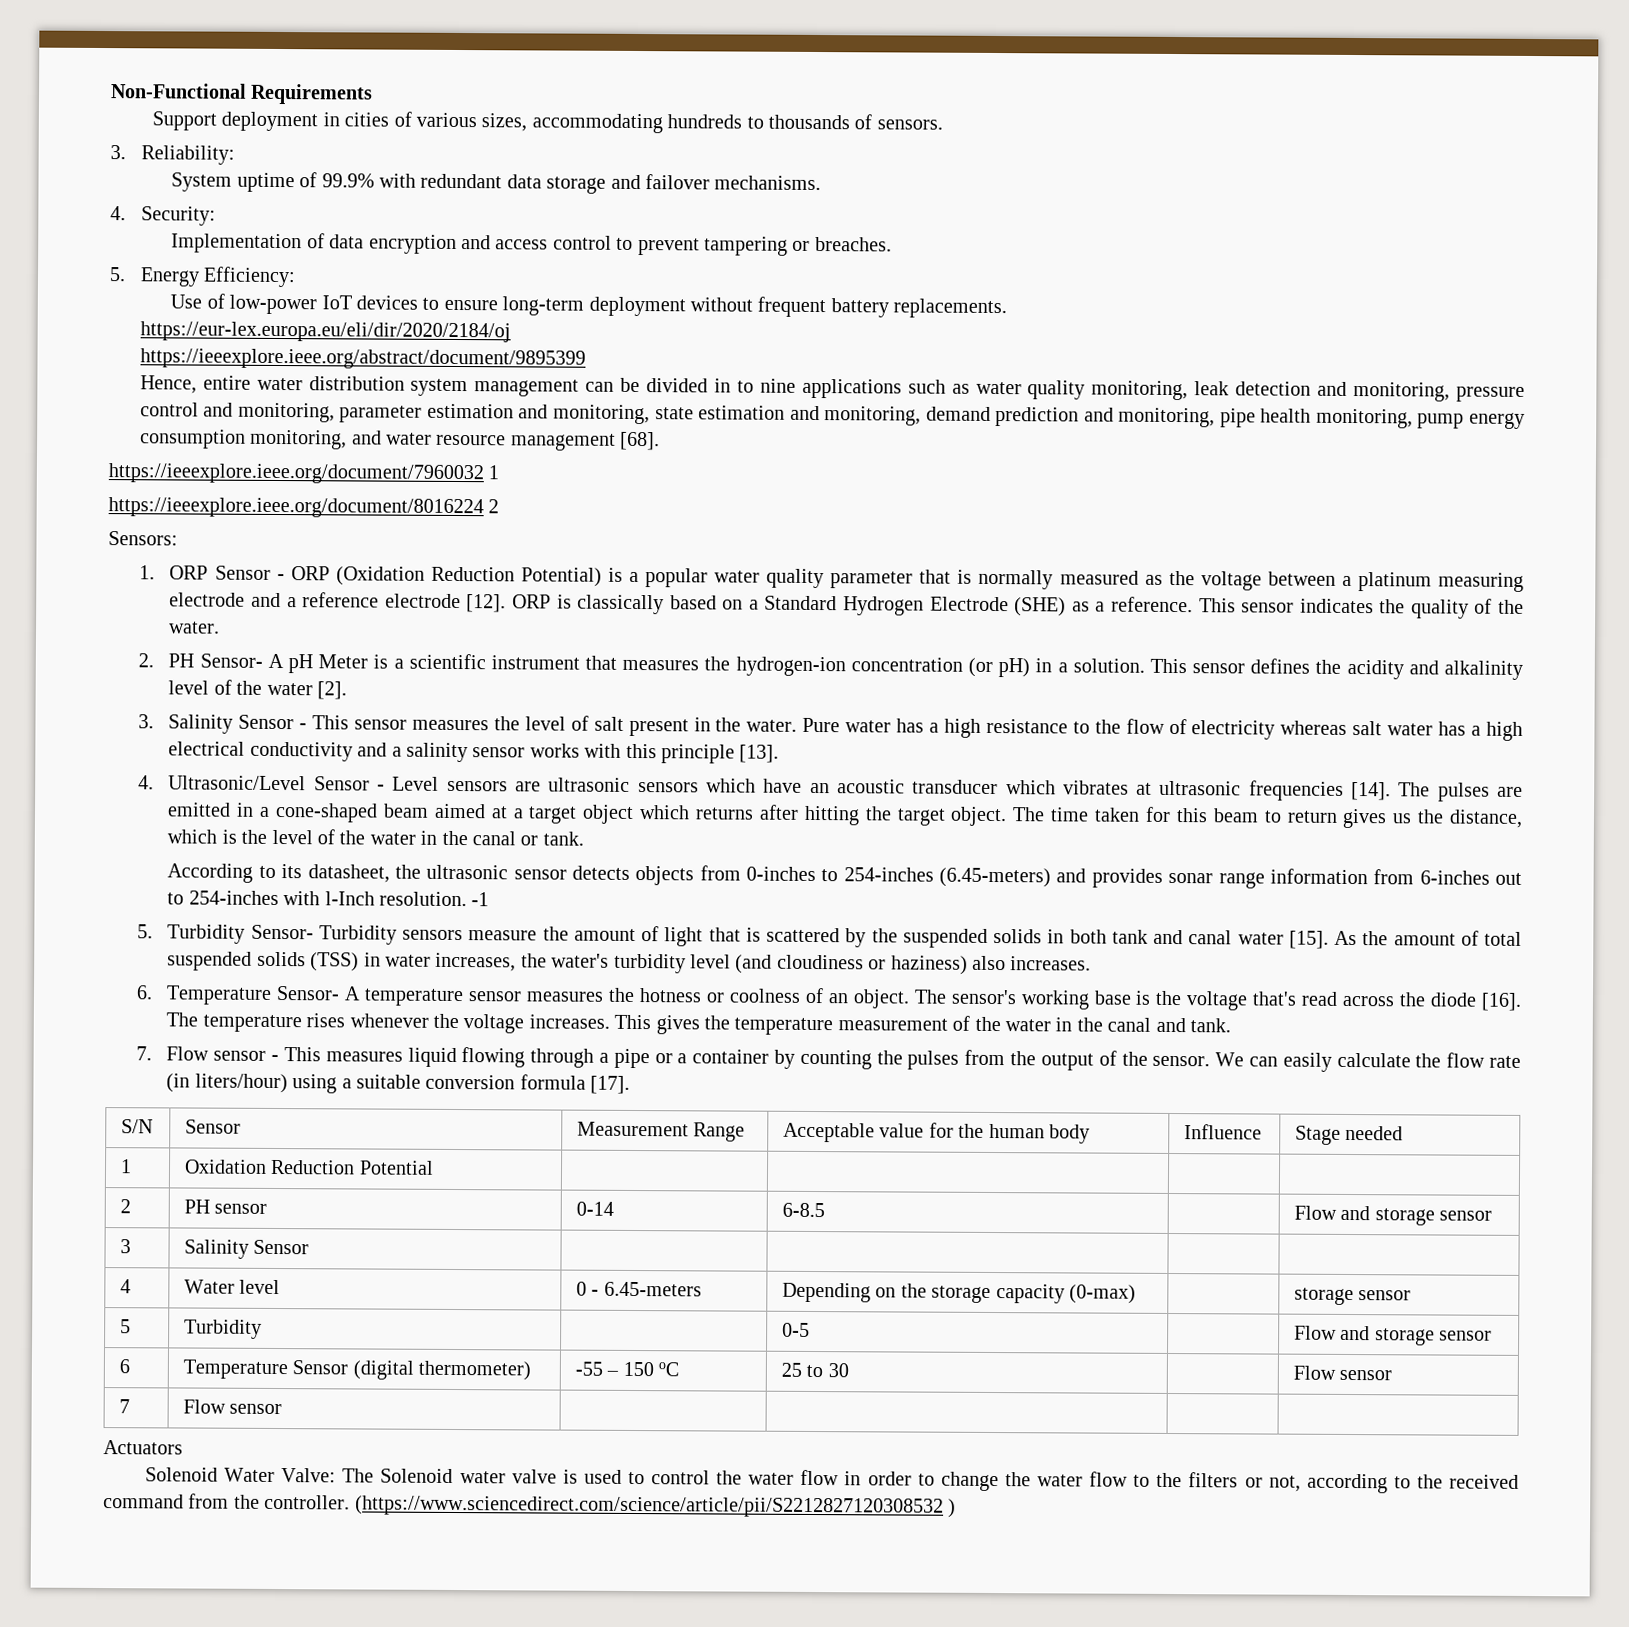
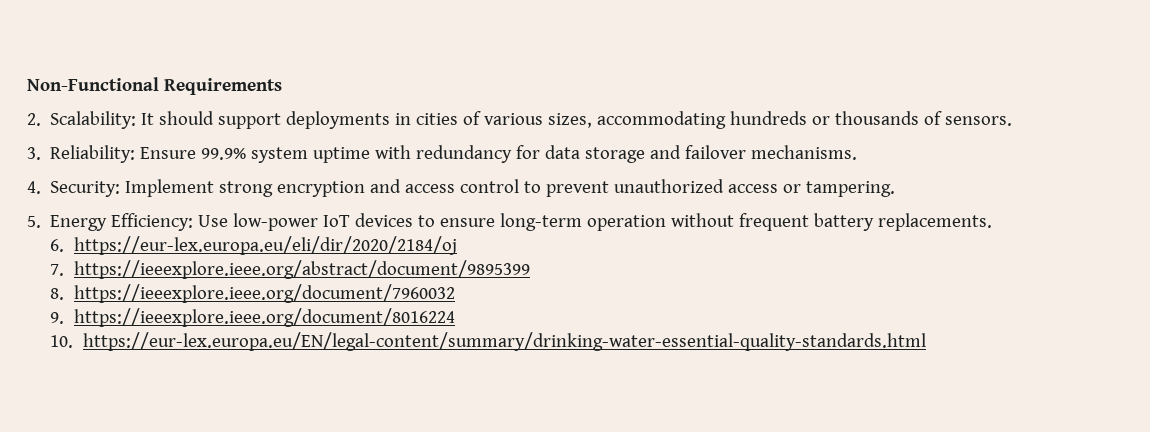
[152,111,319,132] Support deployment -> [27,111,391,129] 2. Scalability: It should support deployments
[746,116,764,129] to -> [812,116,831,125] or
[171,172,503,193] // System uptime of 99.9% with redundant -> [140,145,541,163] Ensure 99.9% system uptime with redundancy for
[171,233,365,254] // Implementation of data -> [125,179,274,197] Implement strong
[704,236,892,256] tampering or breaches. -> [614,179,896,197] unauthorized access or tampering.
[170,293,225,309] // Use of -> [198,215,229,227] Use
[588,296,686,317] deployment -> [587,215,667,231] operation
(1008, 308) none -> [50,239,65,252] 6.
(511, 332) none -> [50,264,65,276] 7.
[139,375,1526,402] [139,402,1525,429] [139,429,661,451] [108,463,500,485] [108,497,500,519] [108,531,178,546] [138,565,1525,592] [169,592,1524,619] [168,621,221,634] [137,653,1524,680] [168,679,348,700] [137,714,1524,741] [168,741,780,764] [137,775,1524,802] [167,802,1523,829] [167,829,584,846] [167,863,1523,889] [167,890,490,907] [136,924,1523,949] [167,951,1092,975] [135,985,1523,1011] [166,1012,1232,1036] [135,1046,1522,1072] [166,1073,631,1094] [120,1119,153,1134] [184,1119,241,1134] [576,1121,746,1142] [782,1122,1090,1144] [1183,1124,1262,1140] [1294,1125,1404,1145] [119,1159,132,1174] [183,1159,434,1175] [119,1199,131,1214] [183,1199,268,1214] [575,1201,614,1216] [781,1202,825,1218] [1293,1205,1493,1226] [119,1239,131,1254] [183,1239,310,1259] [119,1279,131,1294] [183,1279,281,1295] [575,1281,702,1297] [781,1282,1136,1304] [1293,1287,1412,1306] [119,1319,131,1334] [183,1319,262,1339] [781,1322,810,1337] [1293,1325,1493,1346] [118,1359,130,1374] [182,1359,532,1381] [574,1361,680,1377] [780,1362,849,1378] [1292,1365,1393,1381] [118,1399,130,1414] [182,1399,283,1415] [103,1440,183,1455] [145,1467,1520,1494] [103,1493,956,1518] Hence, entire water distribution system management can be divided in to nine applications such as water quality monitoring, leak detection and monitoring, pressure control and monitoring, parameter estimation and monitoring, state estimation and monitoring, demand prediction and monitoring, pipe health monitoring, pump energy consumption monitoring, and water resource management [68]. // https://ieeexplore.ieee.org/document/7960032 1 // https://ieeexplore.ieee.org/document/8016224 2 // Sensors: // 1. ORP Sensor - ORP (Oxidation Reduction Potential) is a popular water quality parameter that is normally measured as the voltage between a platinum measuring electrode and a reference electrode [12]. ORP is classically based on a Standard Hydrogen Electrode (SHE) as a reference. This sensor indicates the quality of the water. // 2. PH Sensor- A pH Meter is a scientific instrument that measures the hydrogen-ion concentration (or pH) in a solution. This sensor defines the acidity and alkalinity level of the water [2]. // 3. Salinity Sensor - This sensor measures the level of salt present in the water. Pure water has a high resistance to the flow of electricity whereas salt water has a high electrical conductivity and a salinity sensor works with this principle [13]. // 4. Ultrasonic/Level Sensor - Level sensors are ultrasonic sensors which have an acoustic transducer which vibrates at ultrasonic frequencies [14]. The pulses are emitted in a cone-shaped beam aimed at a target object which returns after hitting the target object. The time taken for this beam to return gives us the distance, which is the level of the water in the canal or tank. // According to its datasheet, the ultrasonic sensor detects objects from 0-inches to 254-inches (6.45-meters) and provides sonar range information from 6-inches out to 254-inches with l-Inch resolution. -1 // 5. Turbidity Sensor- Turbidity sensors measure the amount of light that is scattered by the suspended solids in both tank and canal water [15]. As the amount of total suspended solids (TSS) in water increases, the water's turbidity level (and cloudiness or haziness) also increases. // 6. Temperature Sensor- A temperature sensor measures the hotness or coolness of an object. The sensor's working base is the voltage that's read across the diode [16]. The temperature rises whenever the voltage increases. This gives the temperature measurement of the water in the canal and tank. // 7. Flow sensor - This measures liquid flowing through a pipe or a container by counting the pulses from the output of the sensor. We can easily calculate the flow rate (in liters/hour) using a suitable conversion formula [17]. // S/N | Sensor | Measurement Range | Acceptable value for the human body | Influence | Stage needed // 1 | Oxidation Reduction Potential | | | | // 2 | PH sensor | 0-14 | 6-8.5 | | Flow and storage sensor // 3 | Salinity Sensor | | | | // 4 | Water level | 0 - 6.45-meters | Depending on the storage capacity (0-max) | | storage sensor // 5 | Turbidity | | 0-5 | | Flow and storage sensor // 6 | Temperature Sensor (digital thermometer) | -55 – 150 oC | 25 to 30 | | Flow sensor // 7 | Flow sensor | | | | // Actuators // Solenoid Water Valve: The Solenoid water valve is used to control the water flow in order to change the water flow to the filters or not, according to the received command from the controller. (https://www.sciencedirect.com/science/article/pii/S2212827120308532 ) -> [50,284,455,303] [50,308,455,327] [50,332,926,351] 8. https://ieeexplore.ieee.org/document/7960032 // 9. https://ieeexplore.ieee.org/document/8016224 // 10. https://eur-lex.europa.eu/EN/legal-content/summary/drinking-water-essential-quality-standards.html

